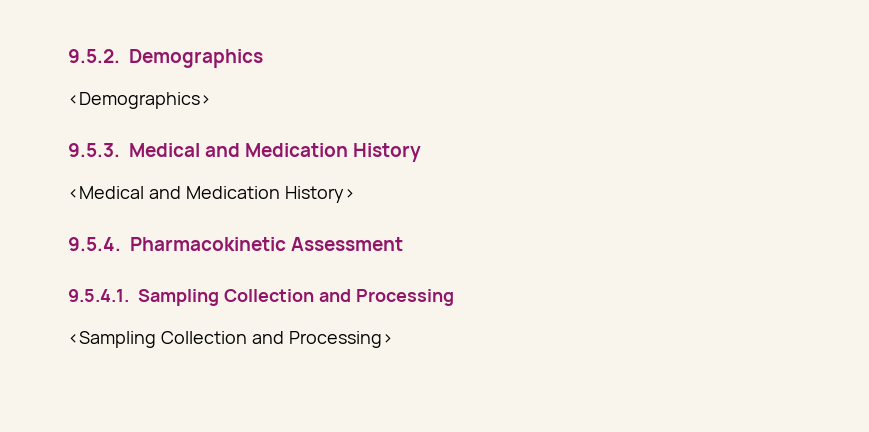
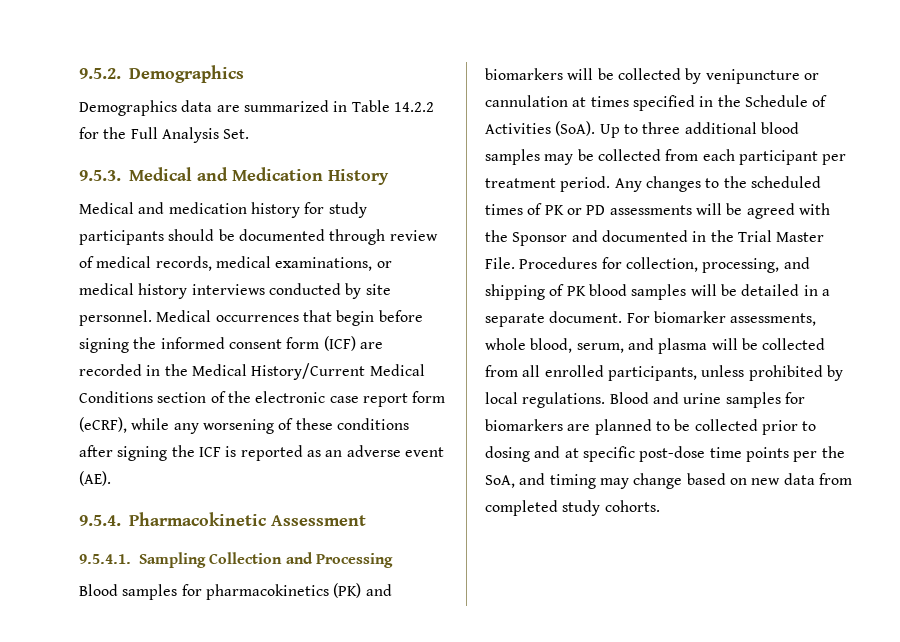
[68,92,211,109] <Demographics> -> [79,100,434,116] [79,127,250,143] Demographics data are summarized in Table 14.2.2 for the Full Analysis Set.
[68,186,355,203] <Medical and Medication History> -> [79,202,367,218] [79,229,438,245] [79,256,392,271] [79,283,391,299] [79,310,423,326] [79,336,383,353] [79,363,425,380] [79,391,446,407] [79,417,409,434] [79,445,444,461] [79,471,111,486] Medical and medication history for study participants should be documented through review of medical records, medical examinations, or medical history interviews conducted by site personnel. Medical occurrences that begin before signing the informed consent form (ICF) are recorded in the Medical History/Current Medical Conditions section of the electronic case report form (eCRF), while any worsening of these conditions after signing the ICF is reported as an adverse event (AE).
[68,331,393,348] <Sampling Collection and Processing> -> [79,583,392,600] [485,68,819,84] [485,95,828,111] [485,121,799,138] [485,149,847,165] [485,176,821,192] [485,203,830,219] [485,230,825,246] [485,257,810,273] [485,284,830,300] [485,311,817,327] [485,338,826,354] [485,365,843,381] [485,392,805,408] [485,419,817,435] [485,446,845,462] [485,473,852,489] [485,500,660,516] Blood samples for pharmacokinetics (PK) and biomarkers will be collected by venipuncture or cannulation at times specified in the Schedule of Activities (SoA). Up to three additional blood samples may be collected from each participant per treatment period. Any changes to the scheduled times of PK or PD assessments will be agreed with the Sponsor and documented in the Trial Master File. Procedures for collection, processing, and shipping of PK blood samples will be detailed in a separate document. For biomarker assessments, whole blood, serum, and plasma will be collected from all enrolled participants, unless prohibited by local regulations. Blood and urine samples for biomarkers are planned to be collected prior to dosing and at specific post-dose time points per the SoA, and timing may change based on new data from completed study cohorts.

